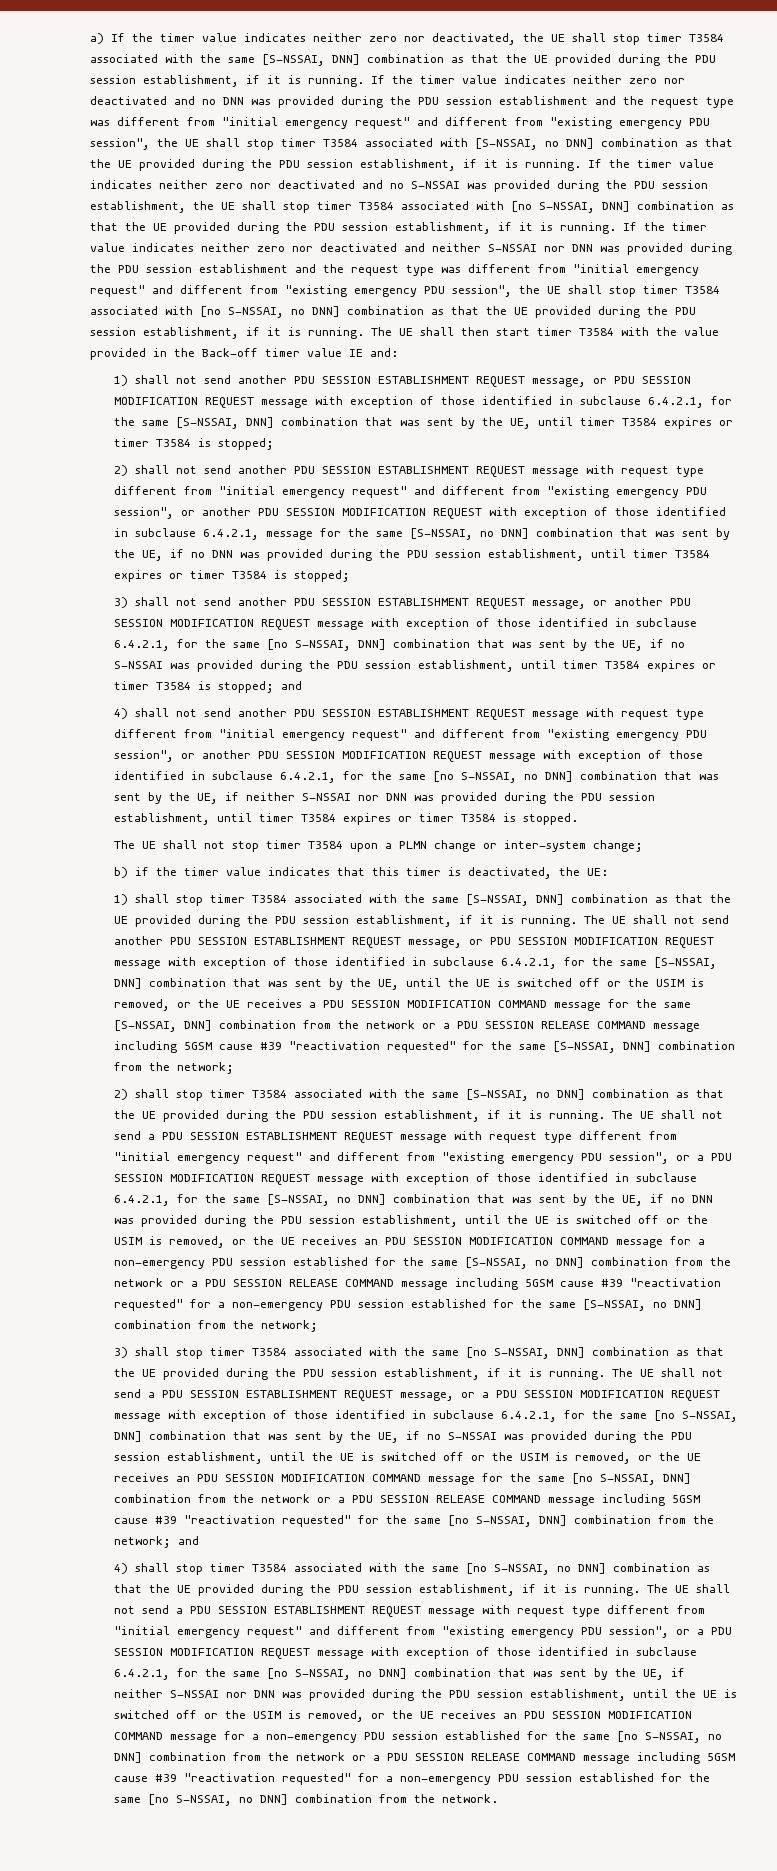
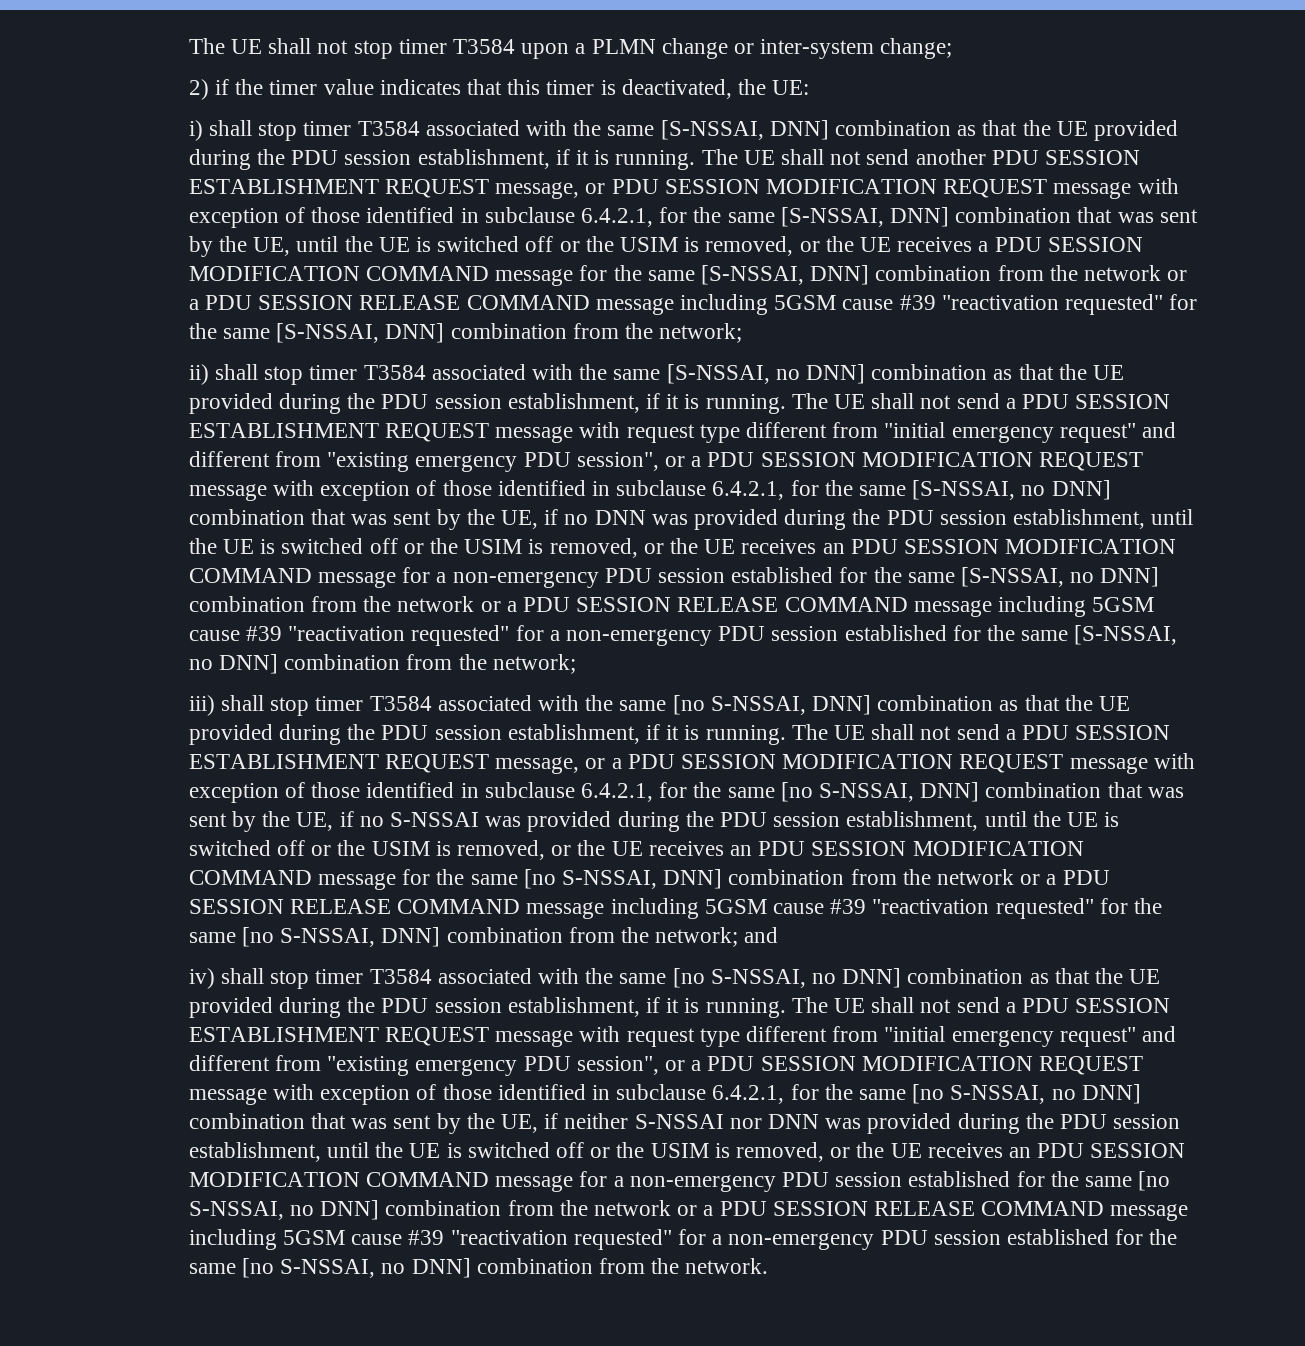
[89,33,724,45] [89,54,716,66] [89,75,685,87] [89,96,734,108] [89,117,710,129] [89,138,733,150] [89,159,714,171] [89,180,708,192] [89,201,734,213] [89,222,707,234] [89,243,732,255] [89,264,699,276] [89,285,720,297] [89,306,696,318] [89,327,719,339] [89,348,398,360] [113,375,691,387] [113,396,732,408] [113,417,733,429] [113,438,274,450] [113,465,704,477] [113,486,707,498] [113,507,726,519] [113,528,730,540] [113,549,710,561] [113,570,350,582] [113,597,691,609] [113,618,697,630] [113,639,685,651] [113,660,716,672] [113,681,302,693] [113,708,704,720] [113,729,707,741] [113,750,703,762] [113,771,719,783] [113,792,655,804] [113,813,578,825] a) If the timer value indicates neither zero nor deactivated, the UE shall stop timer T3584 associated with the same [S-NSSAI, DNN] combination as that the UE provided during the PDU session establishment, if it is running. If the timer value indicates neither zero nor deactivated and no DNN was provided during the PDU session establishment and the request type was different from "initial emergency request" and different from "existing emergency PDU session", the UE shall stop timer T3584 associated with [S-NSSAI, no DNN] combination as that the UE provided during the PDU session establishment, if it is running. If the timer value indicates neither zero nor deactivated and no S-NSSAI was provided during the PDU session establishment, the UE shall stop timer T3584 associated with [no S-NSSAI, DNN] combination as that the UE provided during the PDU session establishment, if it is running. If the timer value indicates neither zero nor deactivated and neither S-NSSAI nor DNN was provided during the PDU session establishment and the request type was different from "initial emergency request" and different from "existing emergency PDU session", the UE shall stop timer T3584 associated with [no S-NSSAI, no DNN] combination as that the UE provided during the PDU session establishment, if it is running. The UE shall then start timer T3584 with the value provided in the Back-off timer value IE and: // 1) shall not send another PDU SESSION ESTABLISHMENT REQUEST message, or PDU SESSION MODIFICATION REQUEST message with exception of those identified in subclause 6.4.2.1, for the same [S-NSSAI, DNN] combination that was sent by the UE, until timer T3584 expires or timer T3584 is stopped; // 2) shall not send another PDU SESSION ESTABLISHMENT REQUEST message with request type different from "initial emergency request" and different from "existing emergency PDU session", or another PDU SESSION MODIFICATION REQUEST with exception of those identified in subclause 6.4.2.1, message for the same [S-NSSAI, no DNN] combination that was sent by the UE, if no DNN was provided during the PDU session establishment, until timer T3584 expires or timer T3584 is stopped; // 3) shall not send another PDU SESSION ESTABLISHMENT REQUEST message, or another PDU SESSION MODIFICATION REQUEST message with exception of those identified in subclause 6.4.2.1, for the same [no S-NSSAI, DNN] combination that was sent by the UE, if no S-NSSAI was provided during the PDU session establishment, until timer T3584 expires or timer T3584 is stopped; and // 4) shall not send another PDU SESSION ESTABLISHMENT REQUEST message with request type different from "initial emergency request" and different from "existing emergency PDU session", or another PDU SESSION MODIFICATION REQUEST message with exception of those identified in subclause 6.4.2.1, for the same [no S-NSSAI, no DNN] combination that was sent by the UE, if neither S-NSSAI nor DNN was provided during the PDU session establishment, until timer T3584 expires or timer T3584 is stopped. // -> (188, 46) none
[113,867,128,878] b) -> [188,79,209,100] 2)
[113,894,128,905] 1) -> [188,120,203,141] i)
[113,1089,128,1100] 2) -> [188,364,209,385] ii)
[113,1347,128,1358] 3) -> [188,695,215,716] iii)
[113,1563,128,1574] 4) -> [188,968,215,989] iv)

